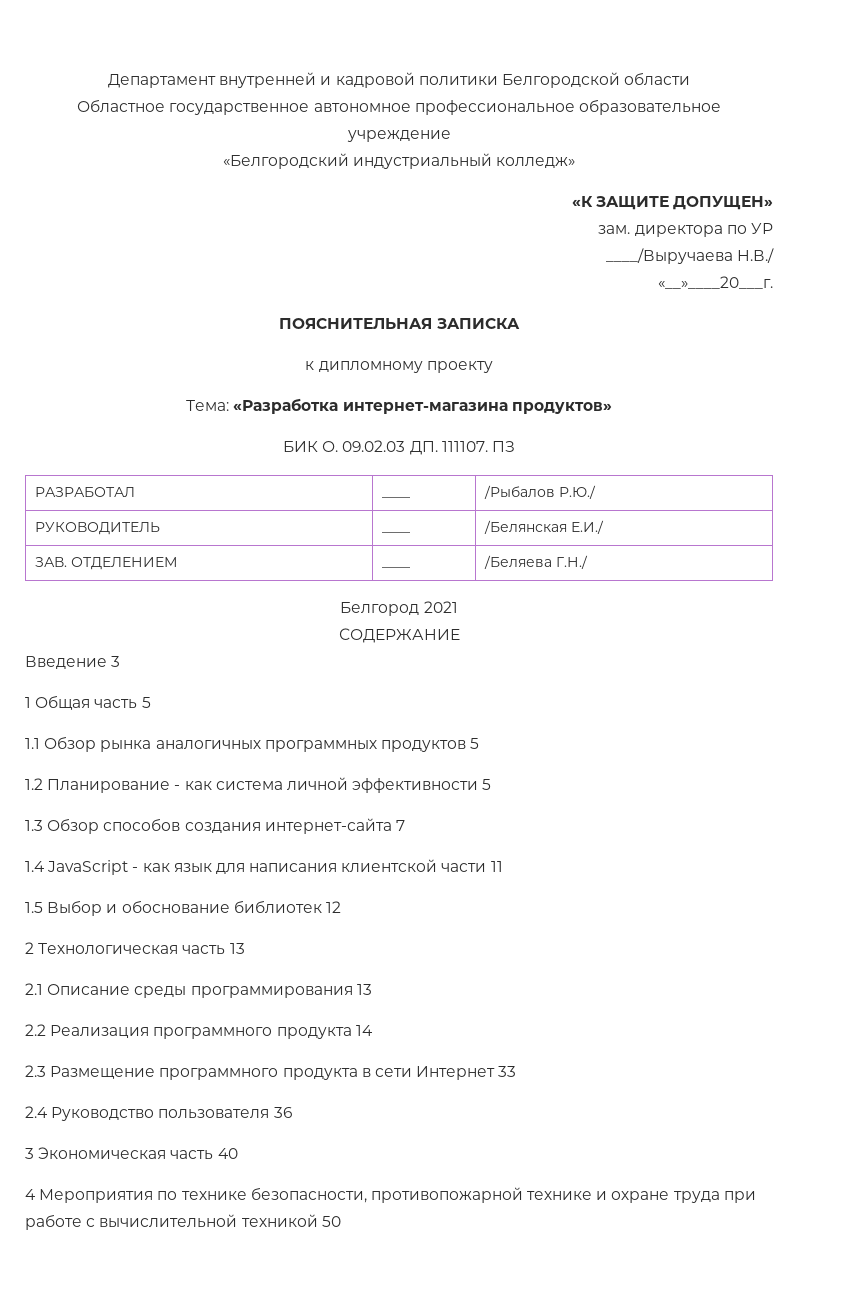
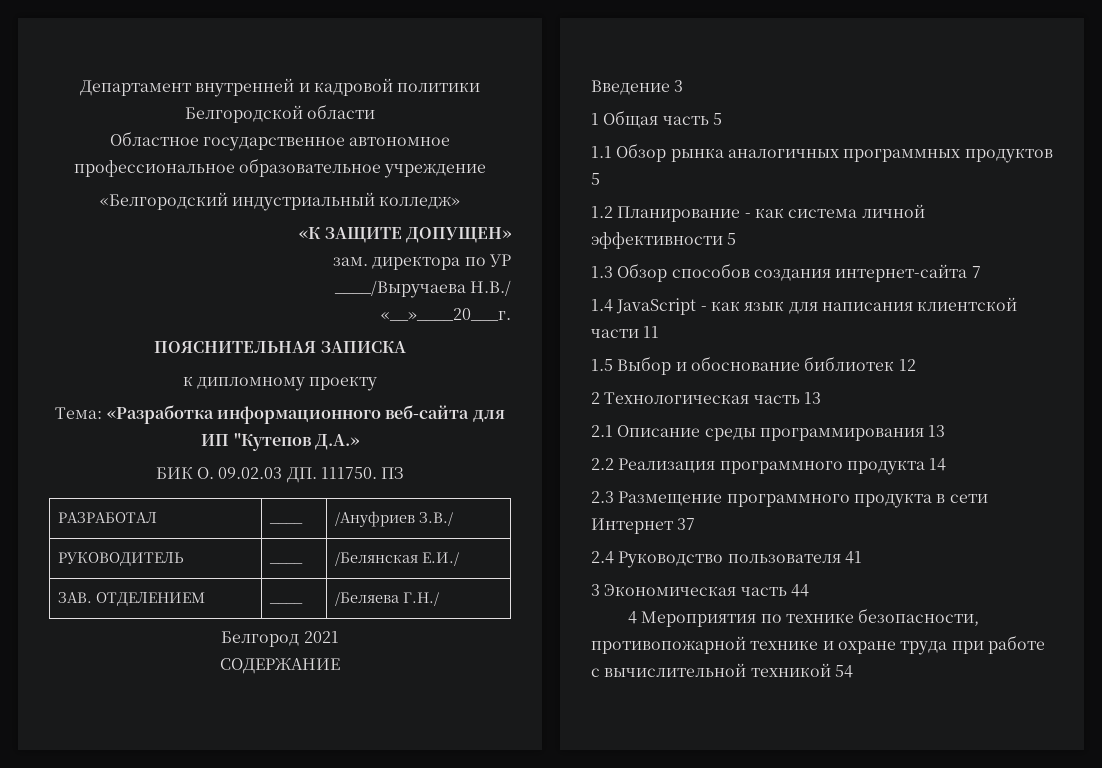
[342,402,612,414] интернет-магазина продуктов» -> [217,405,505,424] [201,433,360,451] информационного веб-сайта для ИП "Кутепов Д.А.»
[441,441,488,452] 111107. -> [320,467,377,479] 111750.
[483,485,596,499] /Рыбалов Р.Ю./ -> [334,511,453,527] /Ануфриев З.В./
[498,1066,517,1077] 33 -> [677,518,696,530] 37
[273,1107,292,1118] 36 -> [844,551,862,564] 41
[217,1148,238,1159] 40 -> [790,584,809,597] 44
[321,1216,341,1227] 50 -> [834,665,853,678] 54

